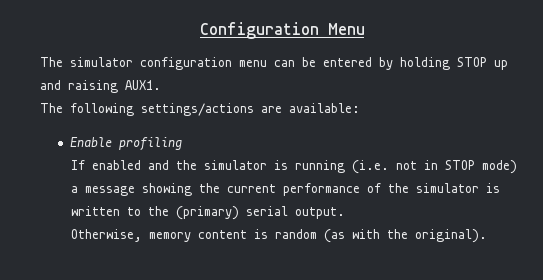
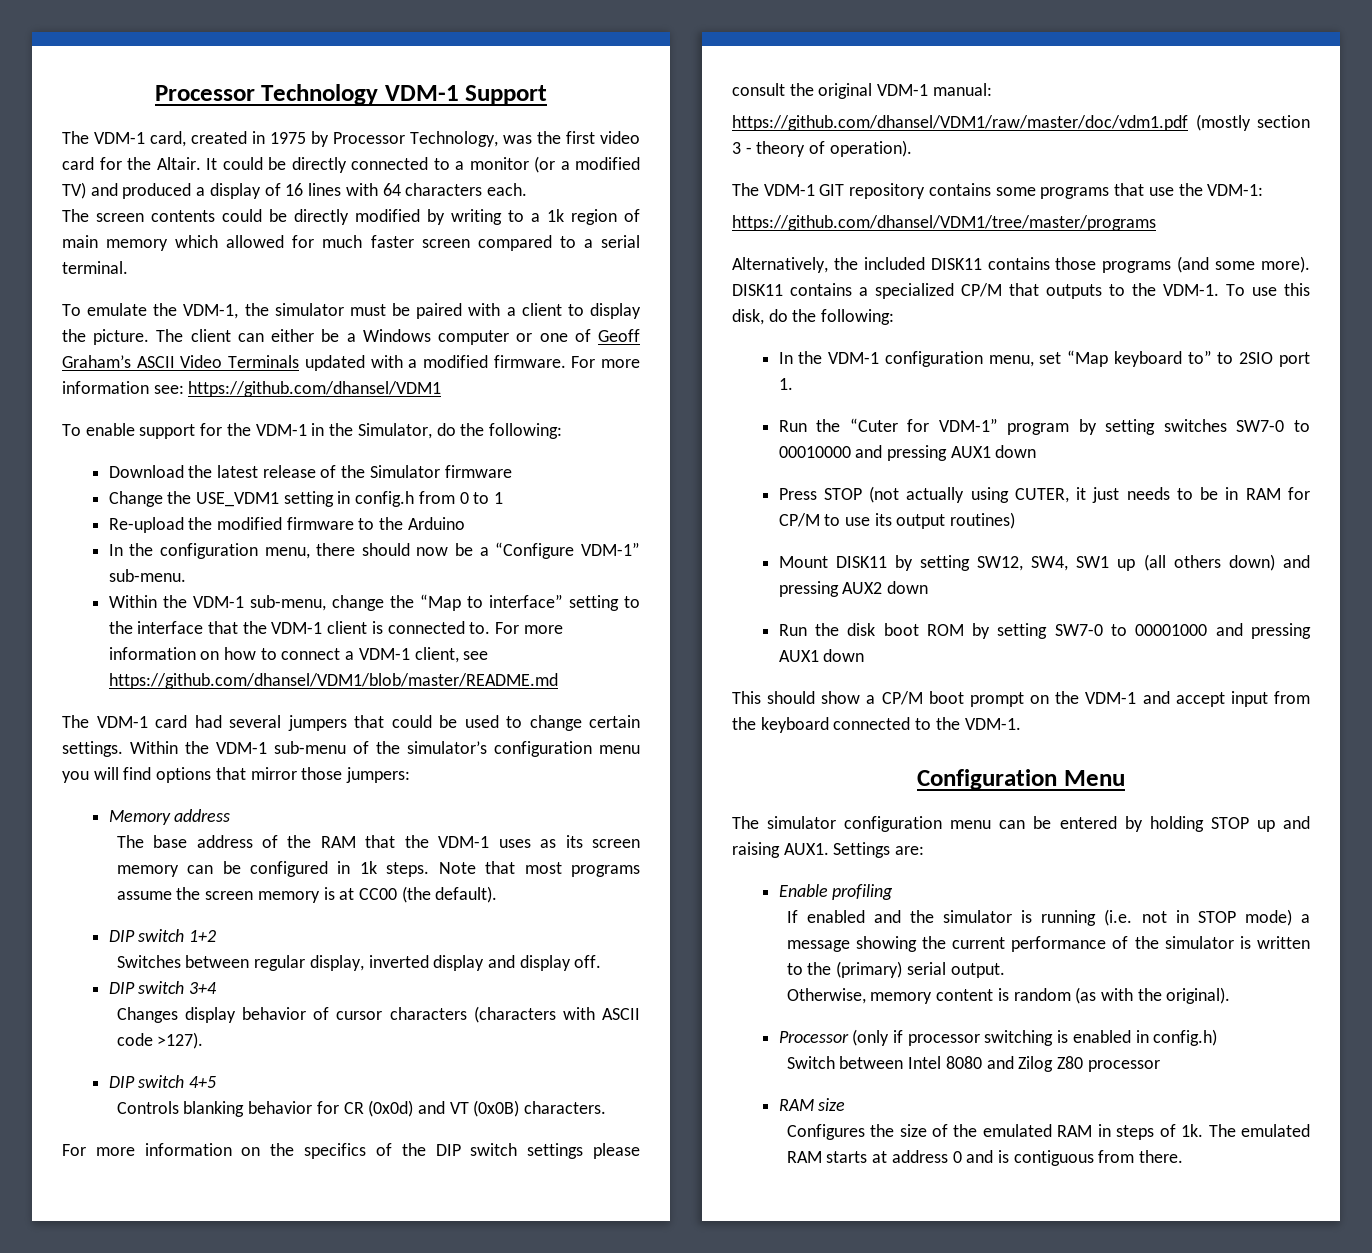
(199, 30) none -> [154,84,548,105] [62,131,640,147] [62,156,640,173] [62,182,527,199] [62,209,640,225] [62,235,640,251] [62,261,128,274] [62,303,641,319] [62,329,641,345] [62,355,640,371] [62,381,442,397] [62,423,562,439] [108,465,512,478] [108,491,504,507] [108,517,465,533] [108,542,640,559] [108,569,186,582] [108,594,640,611] [108,621,563,634] [108,647,489,663] [108,673,558,689] [62,715,640,731] [62,741,640,757] [62,767,411,783] [108,809,231,825] [116,835,640,848] [116,861,641,877] [116,886,498,903] [108,929,217,942] [116,955,602,971] [108,981,218,994] [116,1006,640,1023] [116,1032,204,1049] [108,1075,217,1088] [116,1100,607,1117] [62,1143,640,1159] [732,83,992,99] [732,114,1310,131] [732,140,912,157] [732,183,1264,199] [732,215,1156,231] [732,256,1310,273] [732,283,1310,299] [732,309,895,325] [778,350,1310,367] [778,378,793,390] [778,418,1310,435] [778,445,1037,461] [778,486,1310,503] [778,512,1016,529] [778,554,1310,571] [778,581,929,597] [778,623,1311,639] [778,649,865,662] [732,691,1310,707] [732,717,1021,733] Processor Technology VDM-1 Support // The VDM-1 card, created in 1975 by Processor Technology, was the first video card for the Altair. It could be directly connected to a monitor (or a modified TV) and produced a display of 16 lines with 64 characters each. // The screen contents could be directly modified by writing to a 1k region of main memory which allowed for much faster screen compared to a serial terminal. // To emulate the VDM-1, the simulator must be paired with a client to display the picture. The client can either be a Windows computer or one of Geoff Graham’s ASCII Video Terminals updated with a modified firmware. For more information see: https://github.com/dhansel/VDM1 // To enable support for the VDM-1 in the Simulator, do the following: // Download the latest release of the Simulator firmware // Change the USE_VDM1 setting in config.h from 0 to 1 // Re-upload the modified firmware to the Arduino // In the configuration menu, there should now be a “Configure VDM-1” sub-menu. // Within the VDM-1 sub-menu, change the “Map to interface” setting to the interface that the VDM-1 client is connected to. For more information on how to connect a VDM-1 client, see https://github.com/dhansel/VDM1/blob/master/README.md // The VDM-1 card had several jumpers that could be used to change certain settings. Within the VDM-1 sub-menu of the simulator’s configuration menu you will find options that mirror those jumpers: // Memory address // The base address of the RAM that the VDM-1 uses as its screen memory can be configured in 1k steps. Note that most programs assume the screen memory is at CC00 (the default). // DIP switch 1+2 // Switches between regular display, inverted display and display off. // DIP switch 3+4 // Changes display behavior of cursor characters (characters with ASCII code >127). // DIP switch 4+5 // Controls blanking behavior for CR (0x0d) and VT (0x0B) characters. // For more information on the specifics of the DIP switch settings please consult the original VDM-1 manual: // https://github.com/dhansel/VDM1/raw/master/doc/vdm1.pdf (mostly section 3 - theory of operation). // The VDM-1 GIT repository contains some programs that use the VDM-1: // https://github.com/dhansel/VDM1/tree/master/programs // Alternatively, the included DISK11 contains those programs (and some more). DISK11 contains a specialized CP/M that outputs to the VDM-1. To use this disk, do the following: // In the VDM-1 configuration menu, set “Map keyboard to” to 2SIO port 1. // Run the “Cuter for VDM-1” program by setting switches SW7-0 to 00010000 and pressing AUX1 down // Press STOP (not actually using CUTER, it just needs to be in RAM for CP/M to use its output routines) // Mount DISK11 by setting SW12, SW4, SW1 up (all others down) and pressing AUX2 down // Run the disk boot ROM by setting SW7-0 to 00001000 and pressing AUX1 down // This should show a CP/M boot prompt on the VDM-1 and accept input from the keyboard connected to the VDM-1. //
[40,103,360,116] // The following settings/actions are available: -> [833,842,925,858] Settings are:
(487, 236) none -> [778,1029,1218,1046] [786,1056,1160,1072] [778,1098,846,1111] [786,1124,1310,1140] [786,1150,1184,1166] // Processor (only if processor switching is enabled in config.h) // Switch between Intel 8080 and Zilog Z80 processor // RAM size // Configures the size of the emulated RAM in steps of 1k. The emulated RAM starts at address 0 and is contiguous from there.

